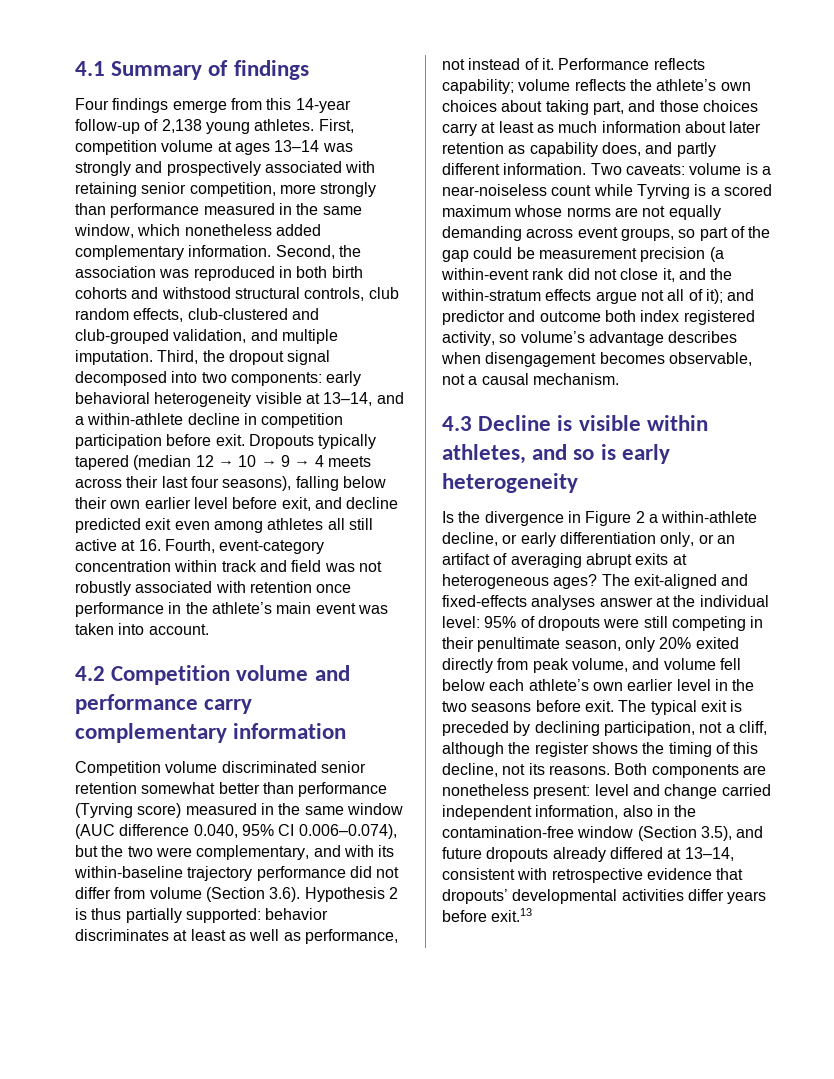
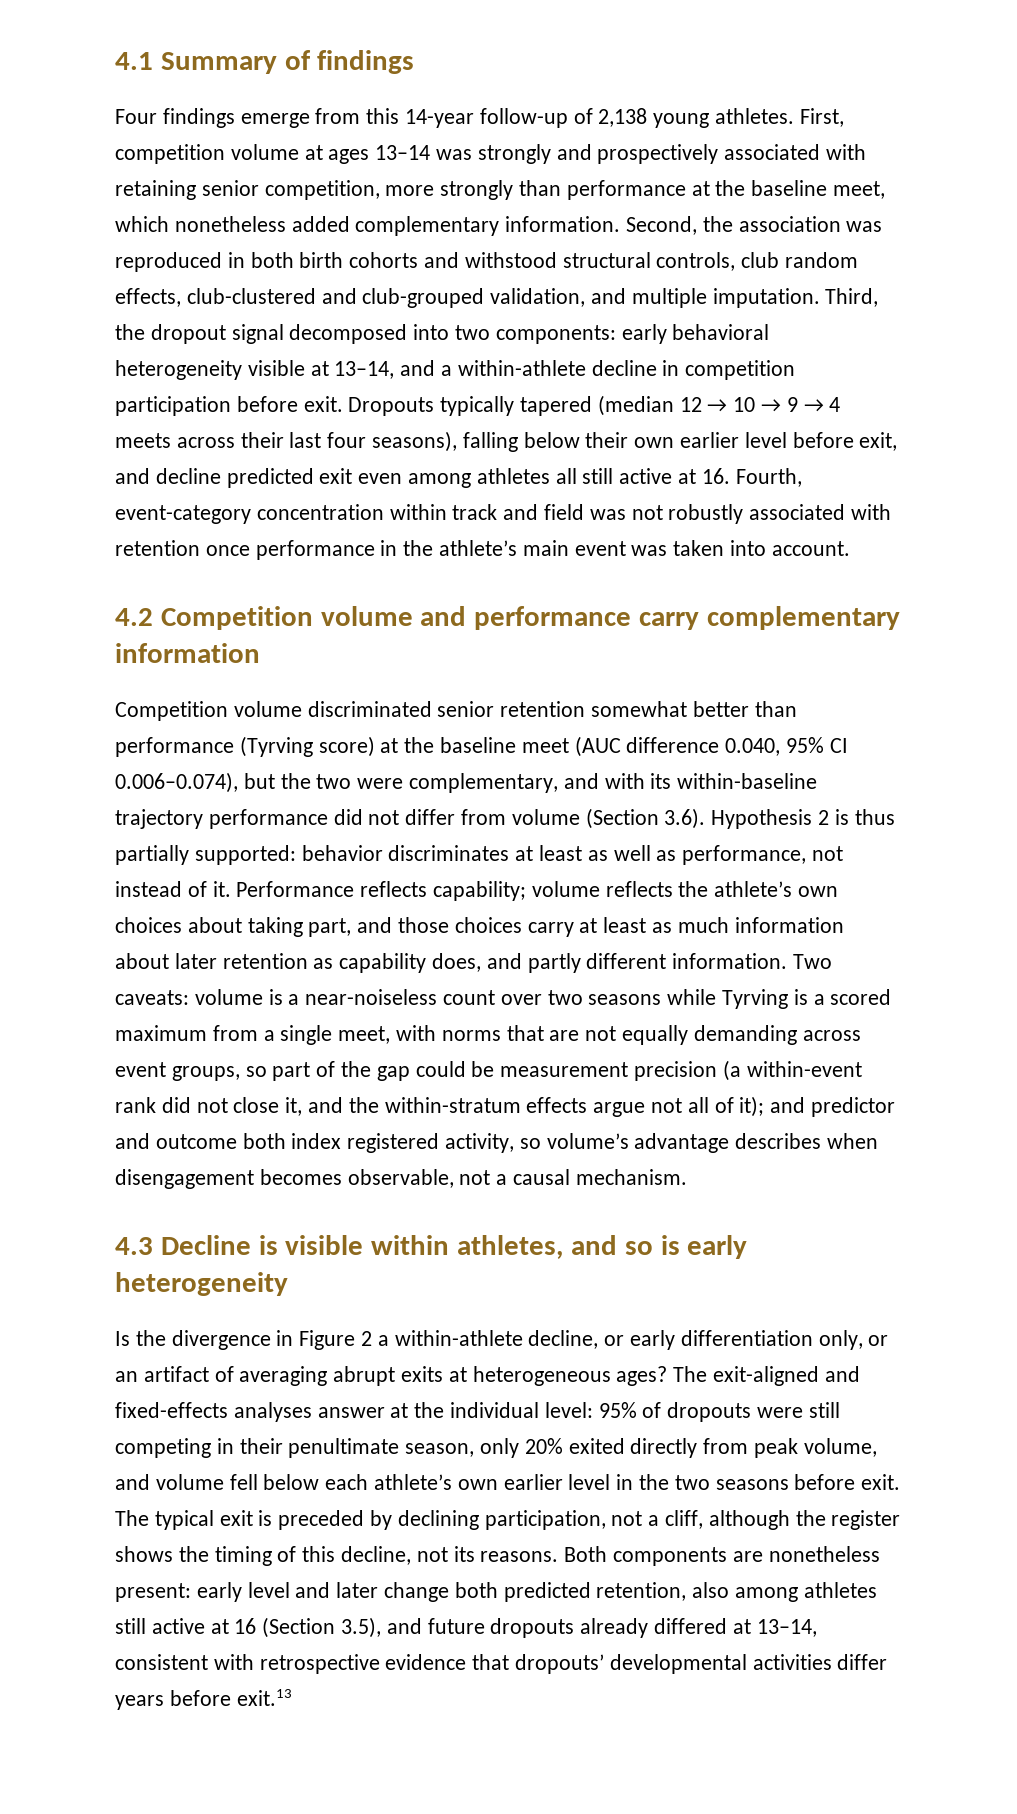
[203,203,362,215] [74,224,134,238] measured in the same window, -> [691,180,886,199] at the baseline meet,
[185,803,403,815] measured in the same window -> [380,737,569,753] at the baseline meet
(592, 190) none -> [500,990,662,1005] over two seasons
[514,205,611,217] whose norms -> [212,1025,544,1045] from a single meet, with norms that
(591, 792) none -> [196,1582,242,1602] early
[664,784,771,799] [442,805,697,820] [442,826,634,838] change carried independent information, also in the contamination-free window -> [336,1582,877,1602] [115,1618,257,1634] later change both predicted retention, also among athletes still active at 16

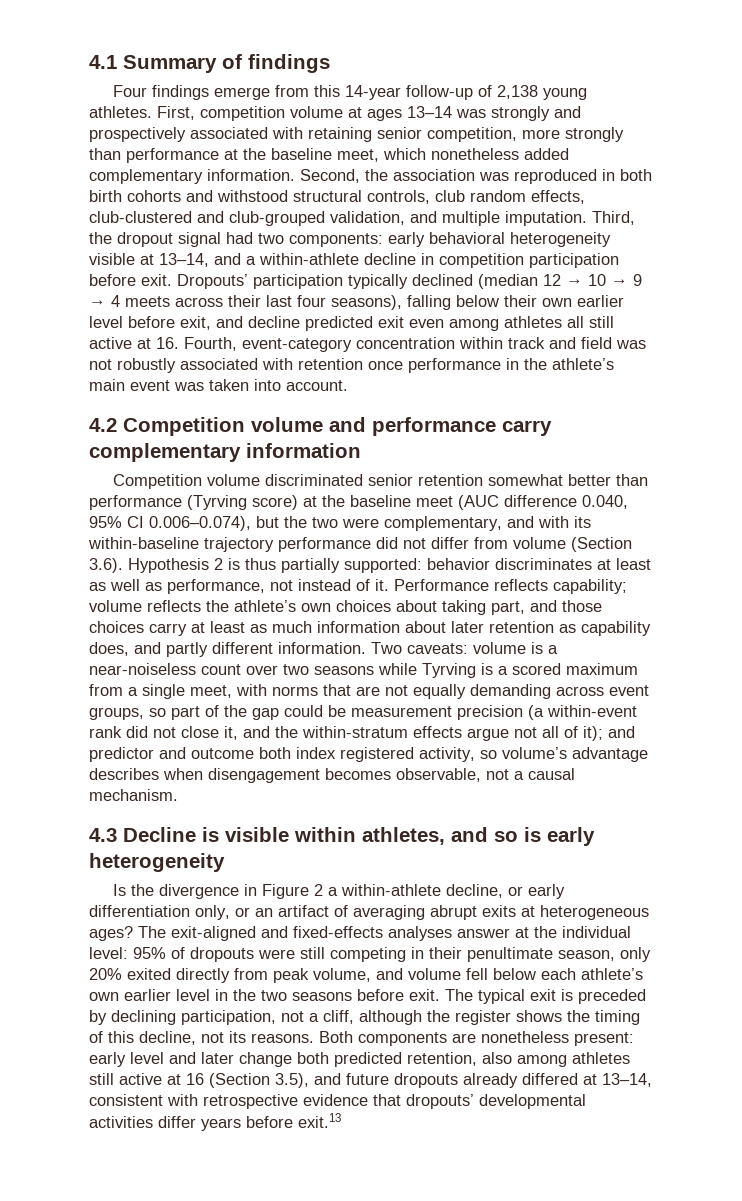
[289,324,450,344] decomposed into -> [226,232,253,244] had
[348,396,593,416] Dropouts typically tapered -> [177,274,473,289] Dropouts’ participation typically declined

